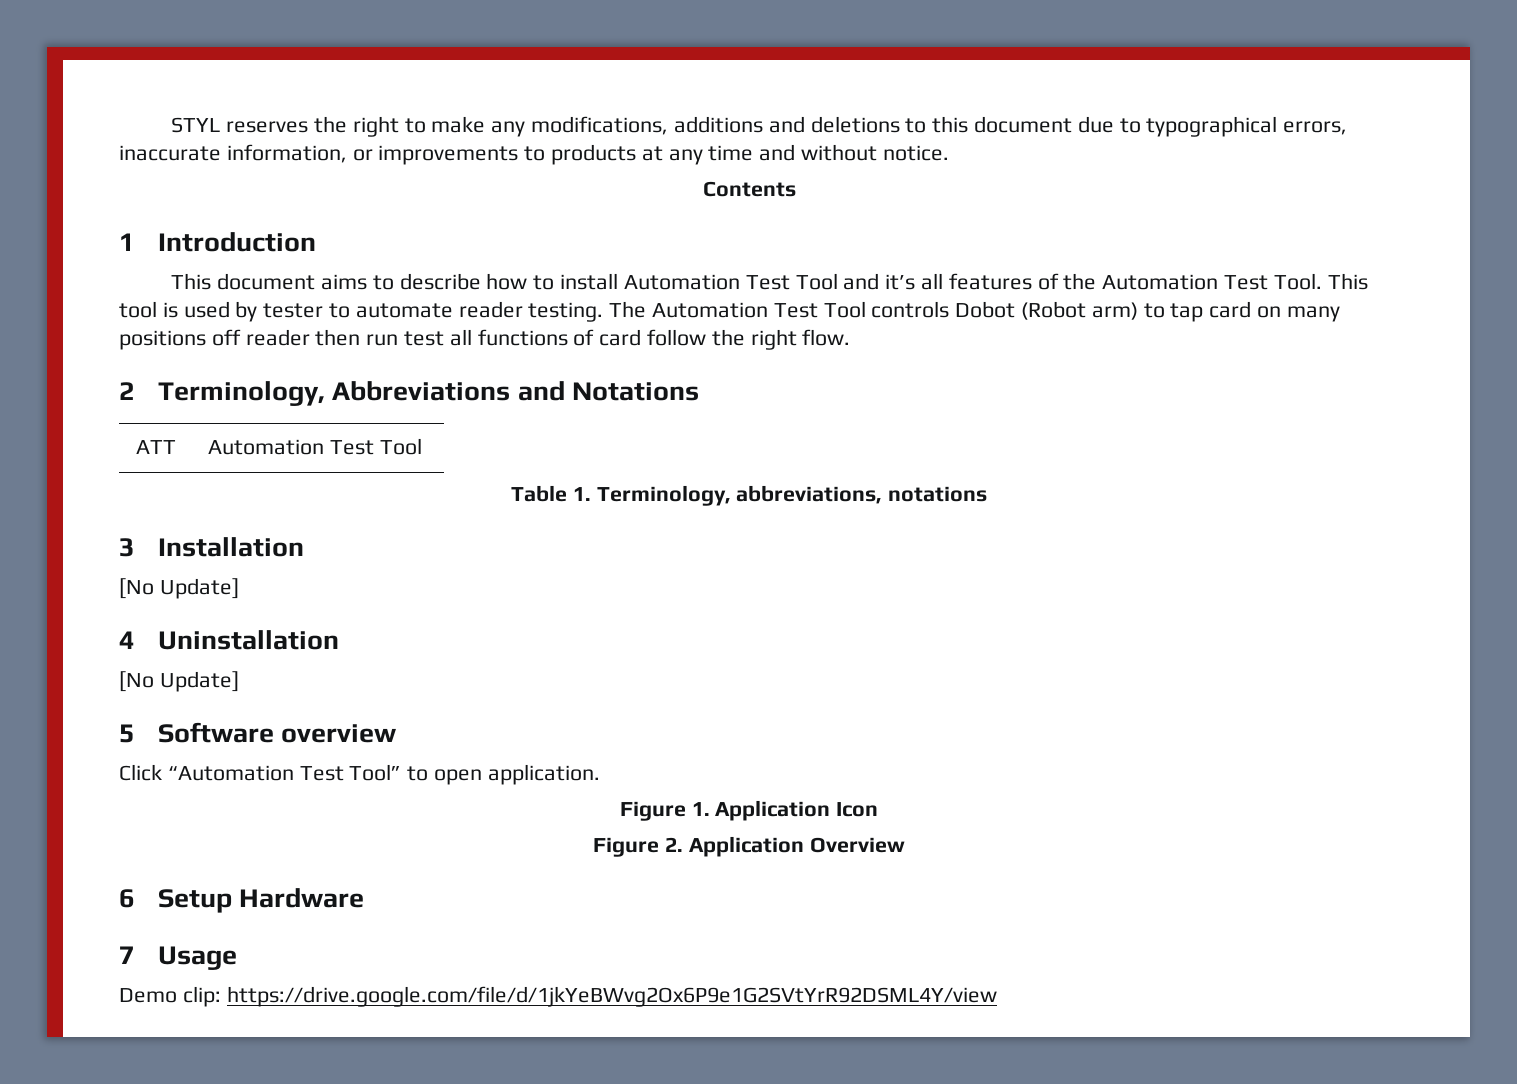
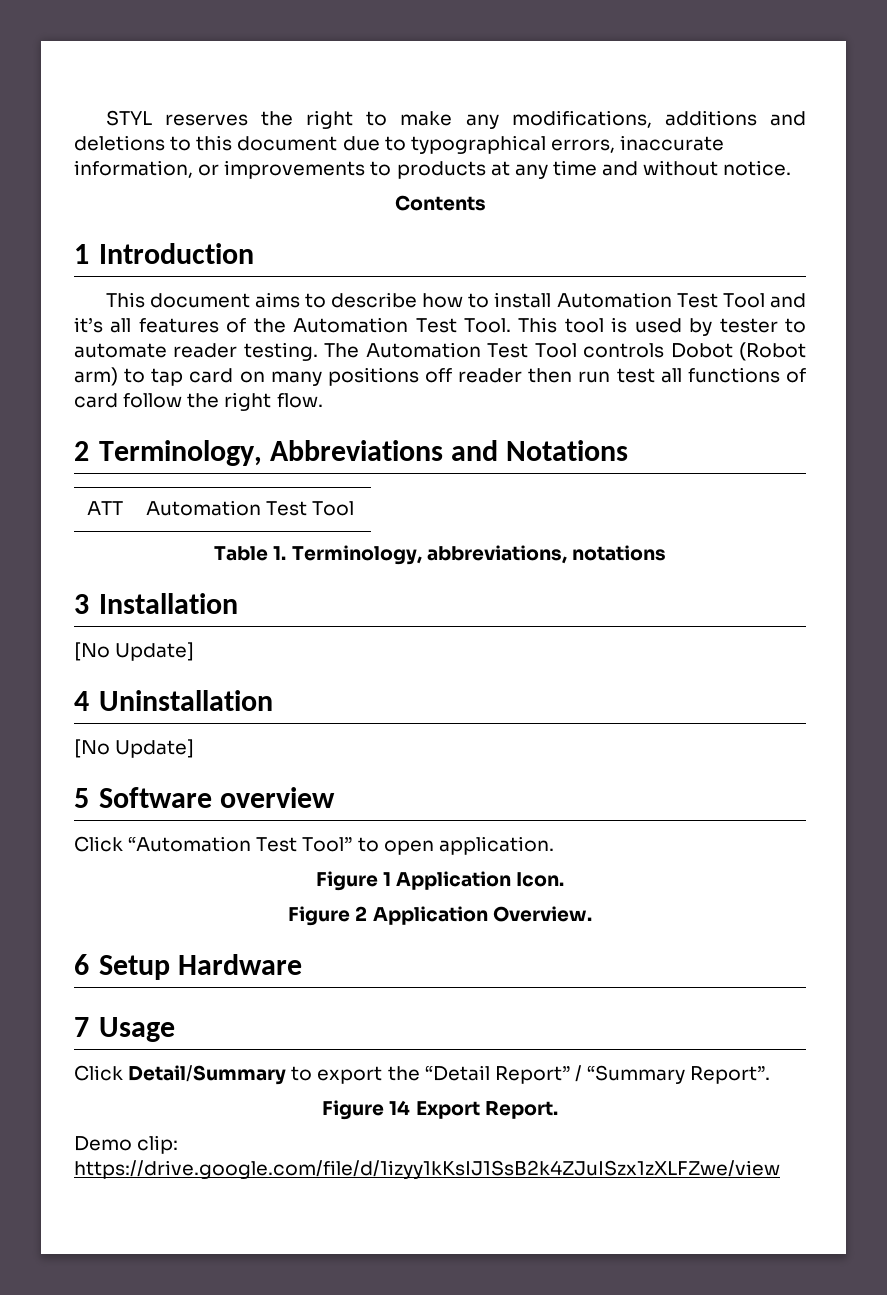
[691,800,879,821] [593,836,905,857] 1. Application Icon // Figure 2. Application Overview -> [382,871,565,890] [288,906,592,926] 1 Application Icon. // Figure 2 Application Overview.
(238, 958) none -> [74,1065,771,1085] [322,1100,558,1120] // Click Detail/Summary to export the “Detail Report” / “Summary Report”. // Figure 14 Export Report.
[226,986,997,1007] https://drive.google.com/file/d/1jkYeBWvg2Ox6P9e1G2SVtYrR92DSML4Y/view -> [74,1160,780,1179] https://drive.google.com/file/d/1izyy1kKsIJ1SsB2k4ZJuISzx1zXLFZwe/view

